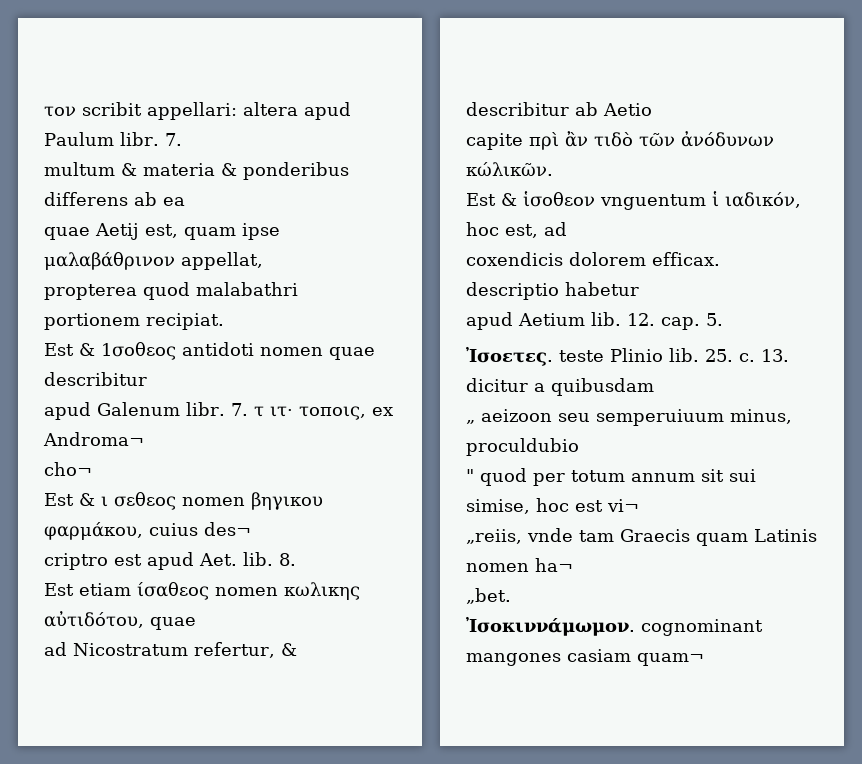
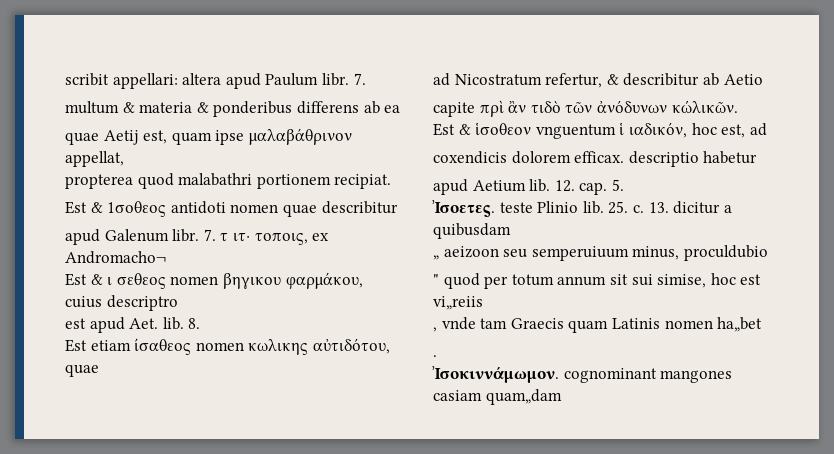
[44,106,76,117] τον -> (65, 79) none
[43,432,144,446] [44,462,92,476] Androma¬ // cho¬ -> [65,251,166,264] Andromacho¬
[204,522,251,536] [44,553,108,570] des¬ // criptro -> [106,295,178,311] descriptro //
[607,499,639,512] [466,529,522,544] vi¬ // „reiis, -> [433,296,483,310] [433,327,437,332] vi„reiis // ,
[535,558,573,572] [466,588,511,604] ha¬ // „bet. -> [717,317,763,332] [433,355,437,357] ha„bet // .
[637,653,704,666] quam¬ -> [485,389,562,405] quam„dam

